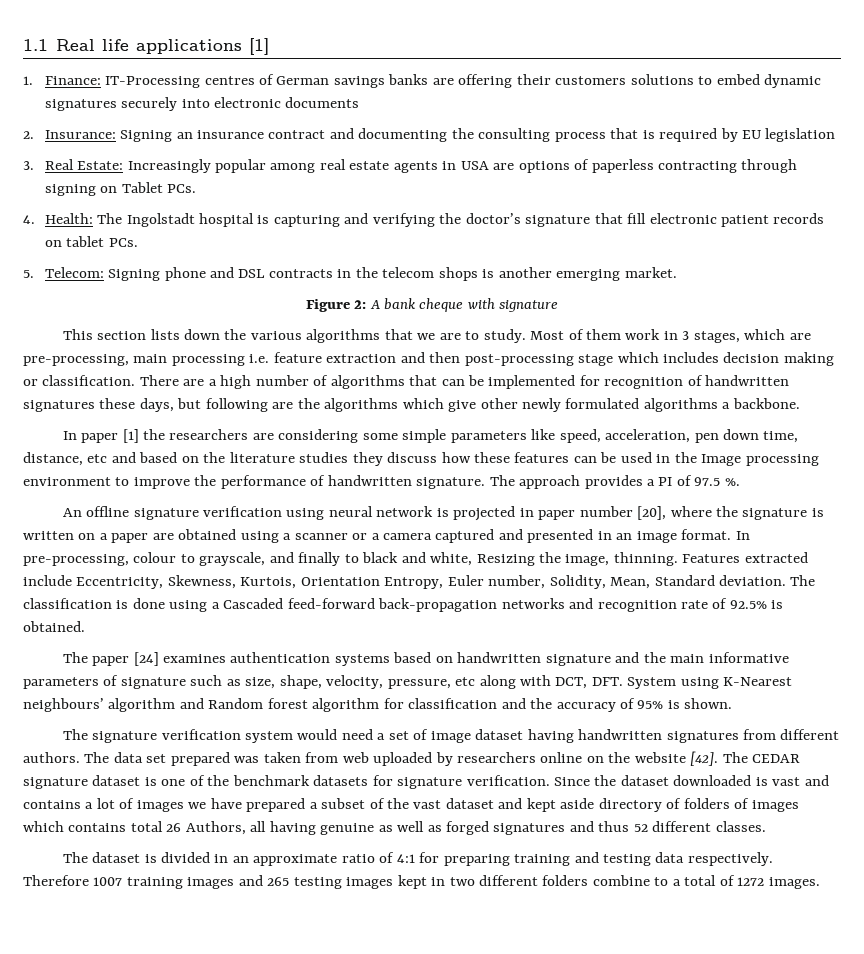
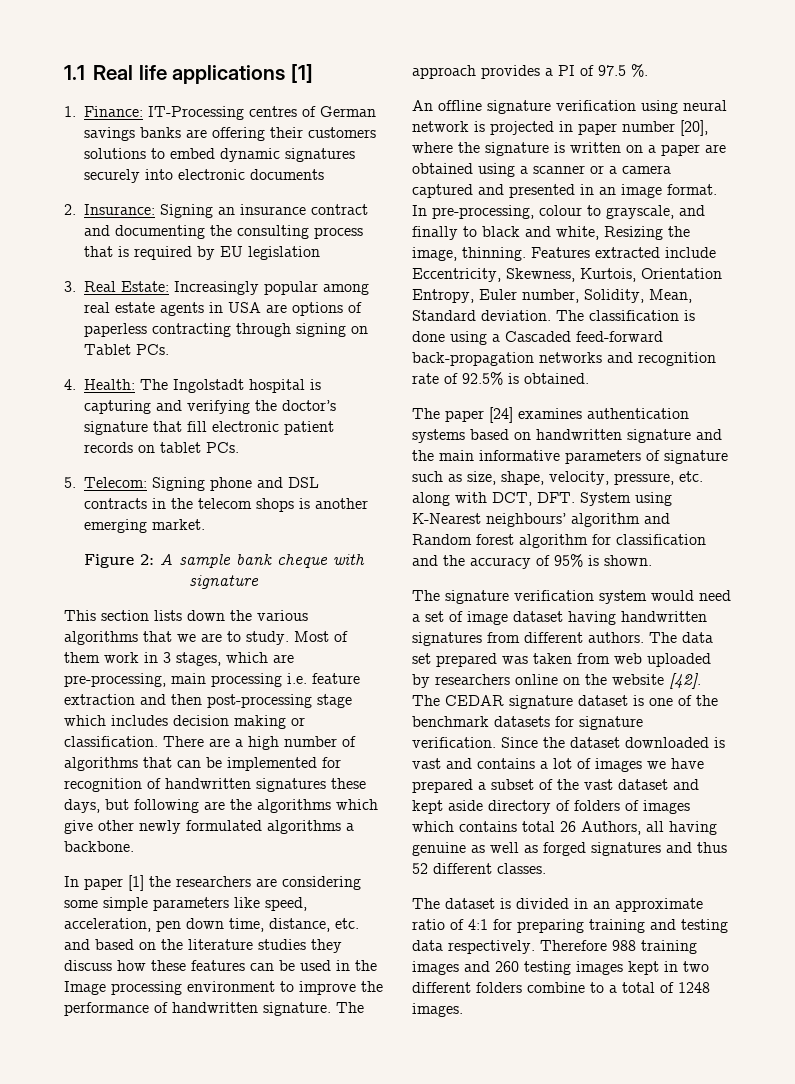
(380, 304) none -> [178,554,231,568] sample
[87,454,108,463] etc -> [335,918,359,929] etc.
[455,677,476,686] etc -> [679,471,703,482] etc.
[93,877,123,886] 1007 -> [612,940,636,951] 988
[267,877,290,886] 265 -> [495,961,519,972] 260
[737,877,765,886] 1272 -> [678,982,710,993] 1248

